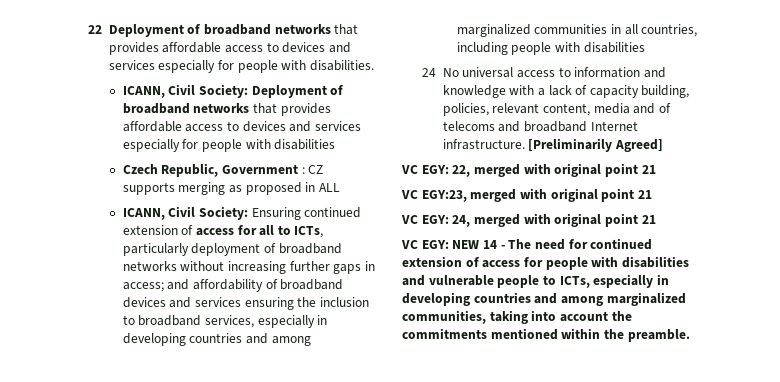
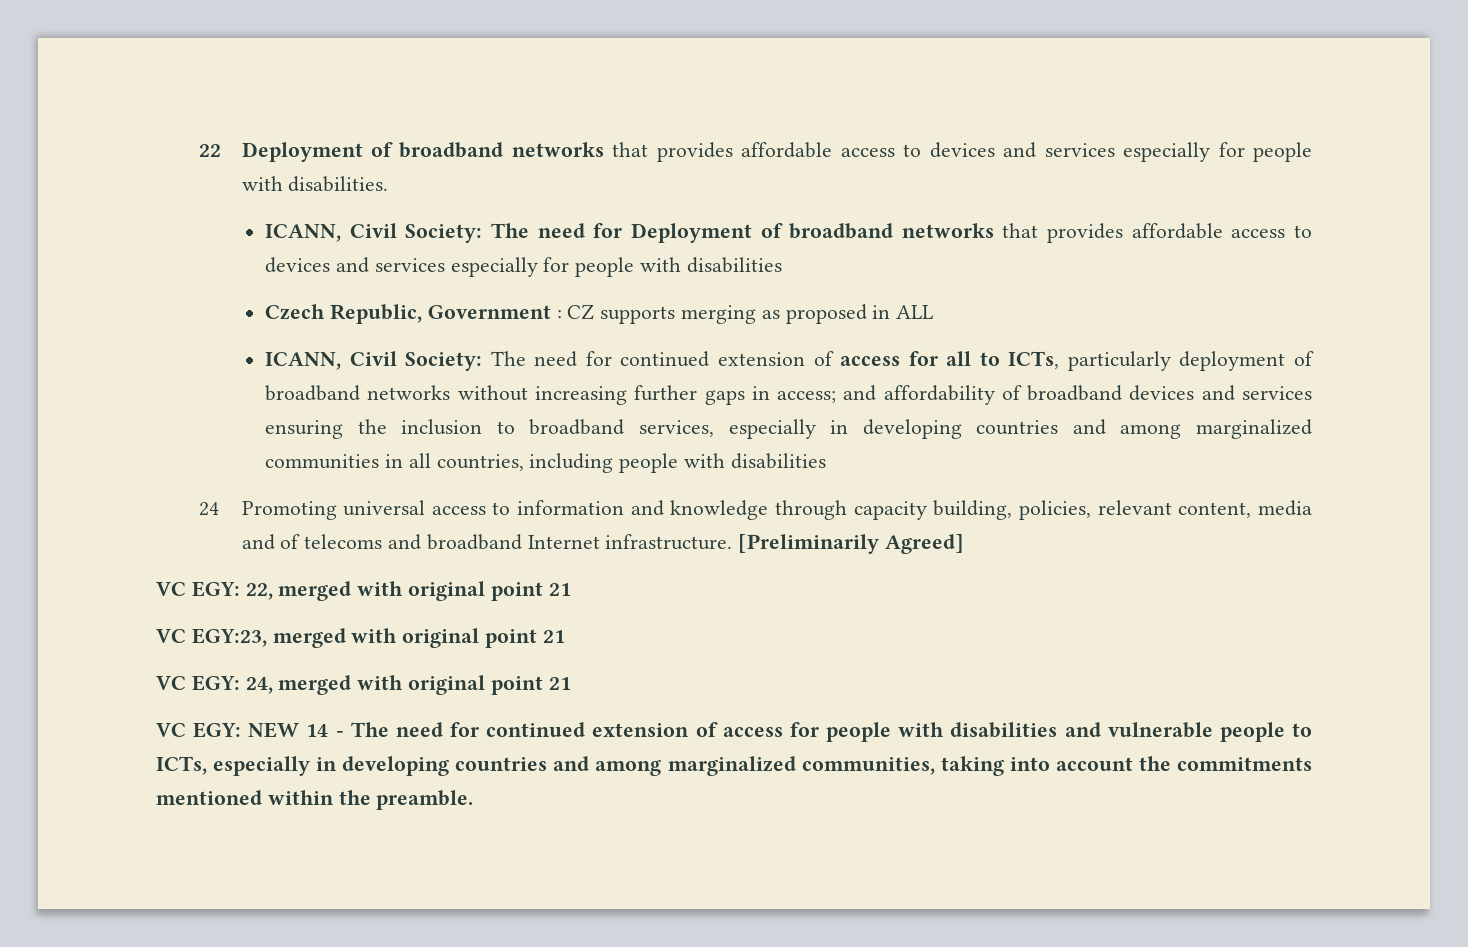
(248, 91) none -> [491,223,623,238] The need for
[251,207,301,220] Ensuring -> [490,351,612,367] The need for
[442,68,459,77] No -> [241,501,337,520] Promoting
[509,85,588,96] with a lack of -> [775,500,848,520] through

